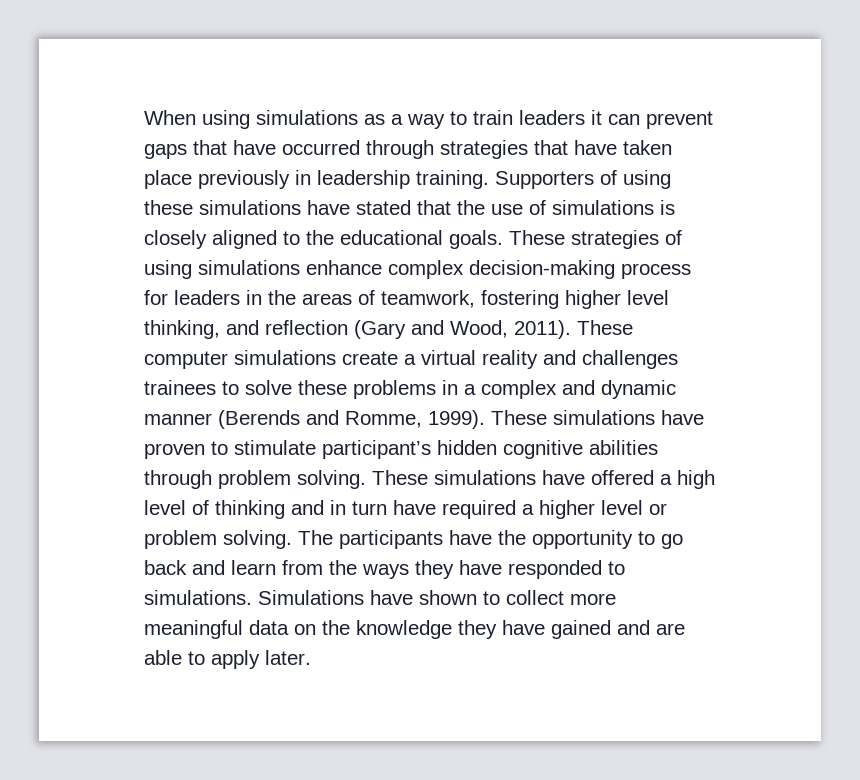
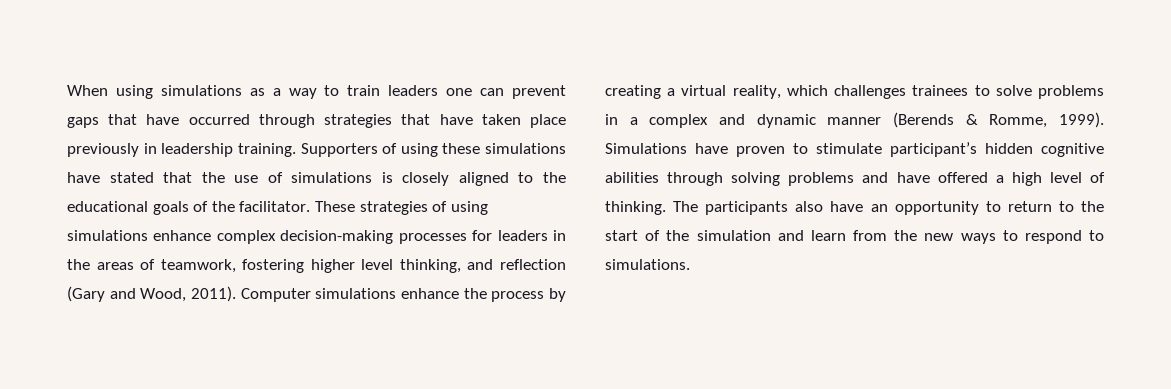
[591,110,602,125] it -> [446,88,473,96] one
[449,230,503,249] goals. -> [152,201,311,215] goals of the facilitator.
[621,263,691,279] process -> [398,233,467,244] processes
[577,320,633,335] [144,350,576,369] These computer simulations create a virtual reality and -> [240,288,566,302] [605,85,828,99] Computer simulations enhance the process by creating a virtual reality, which
[298,380,347,395] these -> (1032, 90) none
[306,410,339,425] and -> [965,114,978,125] &
[491,410,655,425] These simulations -> [605,143,687,154] Simulations
[218,470,536,489] problem solving. These simulations -> [731,172,889,186] solving problems and
[215,500,667,519] [144,530,683,549] [144,560,625,579] [144,590,616,605] [144,620,685,639] [144,650,311,669] thinking and in turn have required a higher level or problem solving. The participants have the opportunity to go back and learn from the ways they have responded to simulations. Simulations have shown to collect more meaningful data on the knowledge they have gained and are able to apply later. -> [605,201,1104,215] [605,230,1104,244] [605,259,690,270] thinking. The participants also have an opportunity to return to the start of the simulation and learn from the new ways to respond to simulations.

